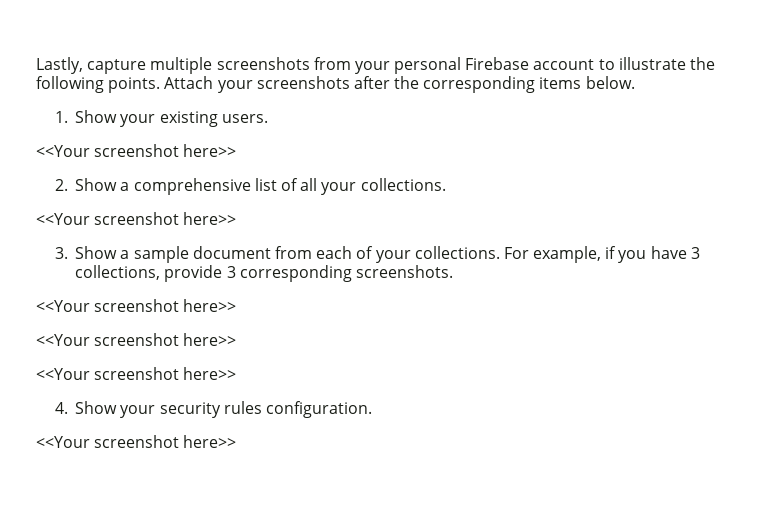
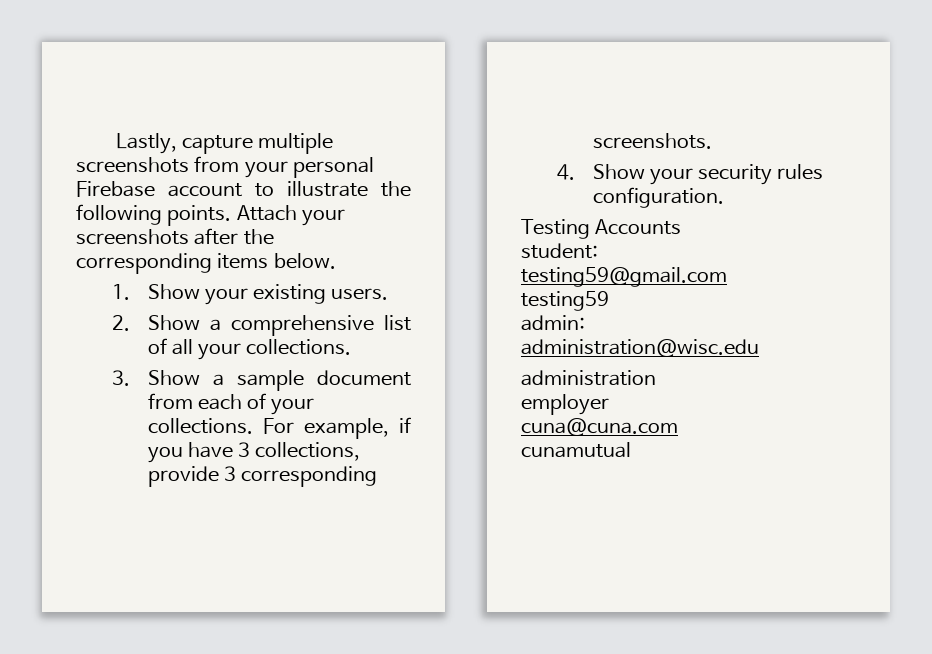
[36,144,237,157] // <<Your screenshot here>> -> (389, 294) none
[36,212,237,225] // <<Your screenshot here>> -> (352, 347) none
[36,299,237,312] [36,333,237,346] [36,367,237,380] // <<Your screenshot here>> // <<Your screenshot here>> // <<Your screenshot here>> -> (712, 141) none
[36,435,237,448] <<Your screenshot here>> -> [521,219,682,239] [521,243,598,259] [521,267,727,287] [521,291,609,311] [521,315,585,331] [521,339,759,357] [521,370,656,386] [521,394,609,415] [521,418,678,436] [521,442,631,458] Testing Accounts // student: // testing59@gmail.com // testing59 // admin: // administration@wisc.edu // administration // employer // cuna@cuna.com // cunamutual

